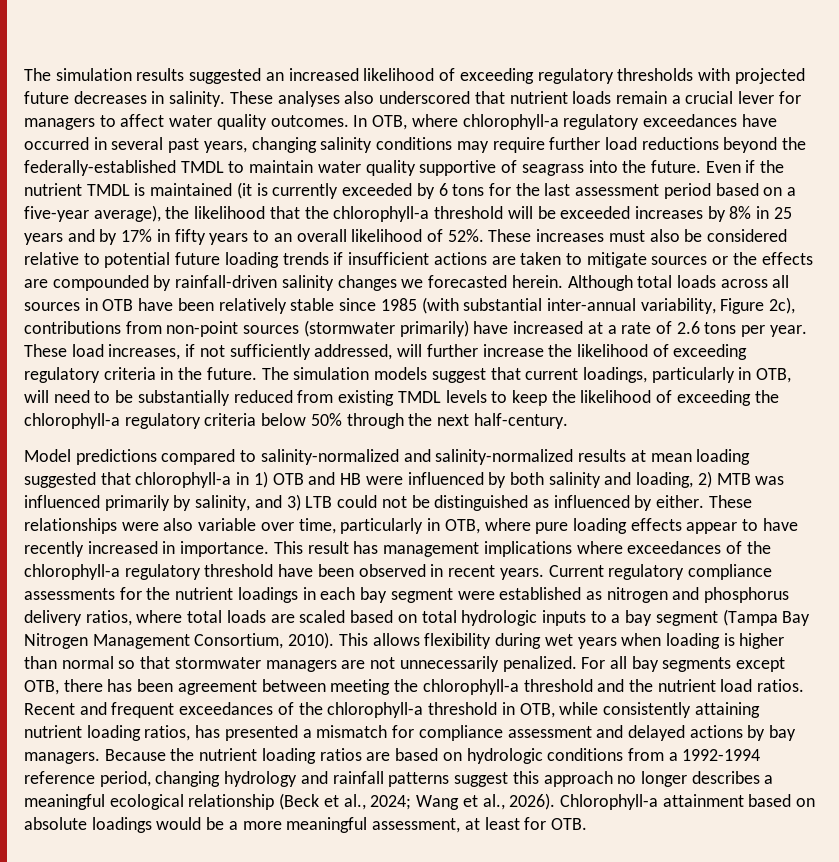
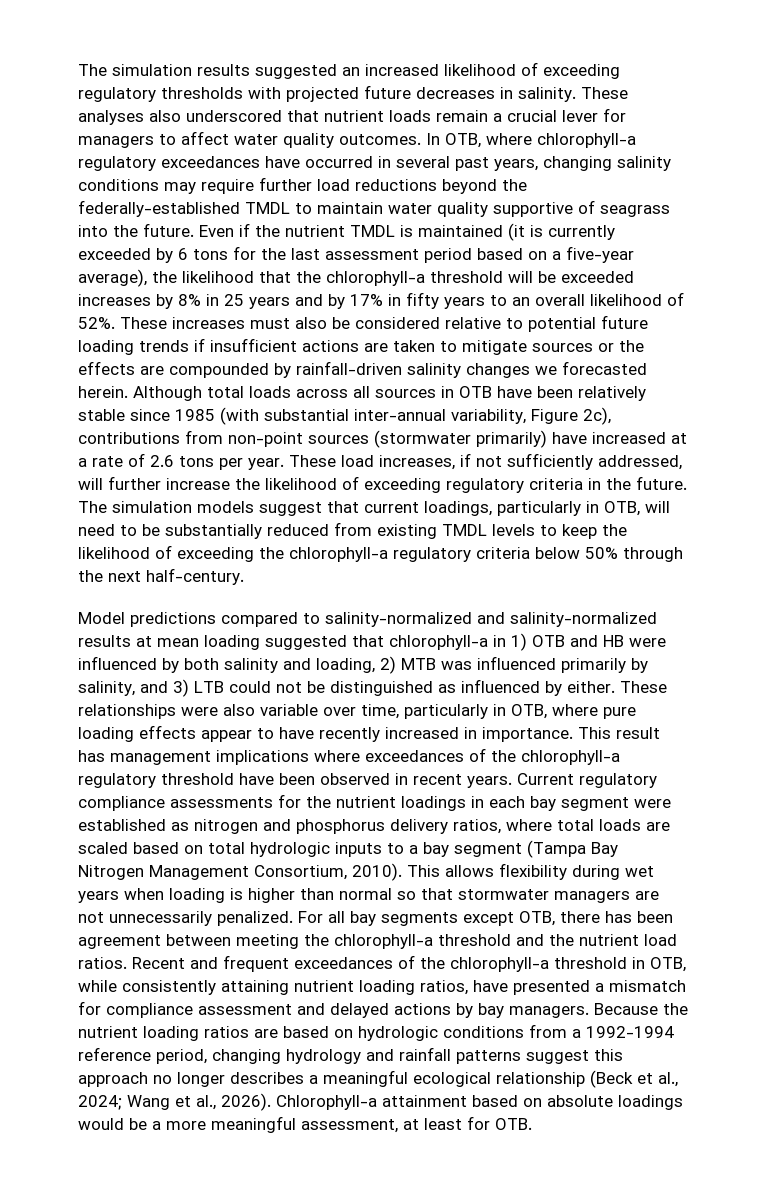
[195,725,221,738] has -> [473,980,508,992] have

